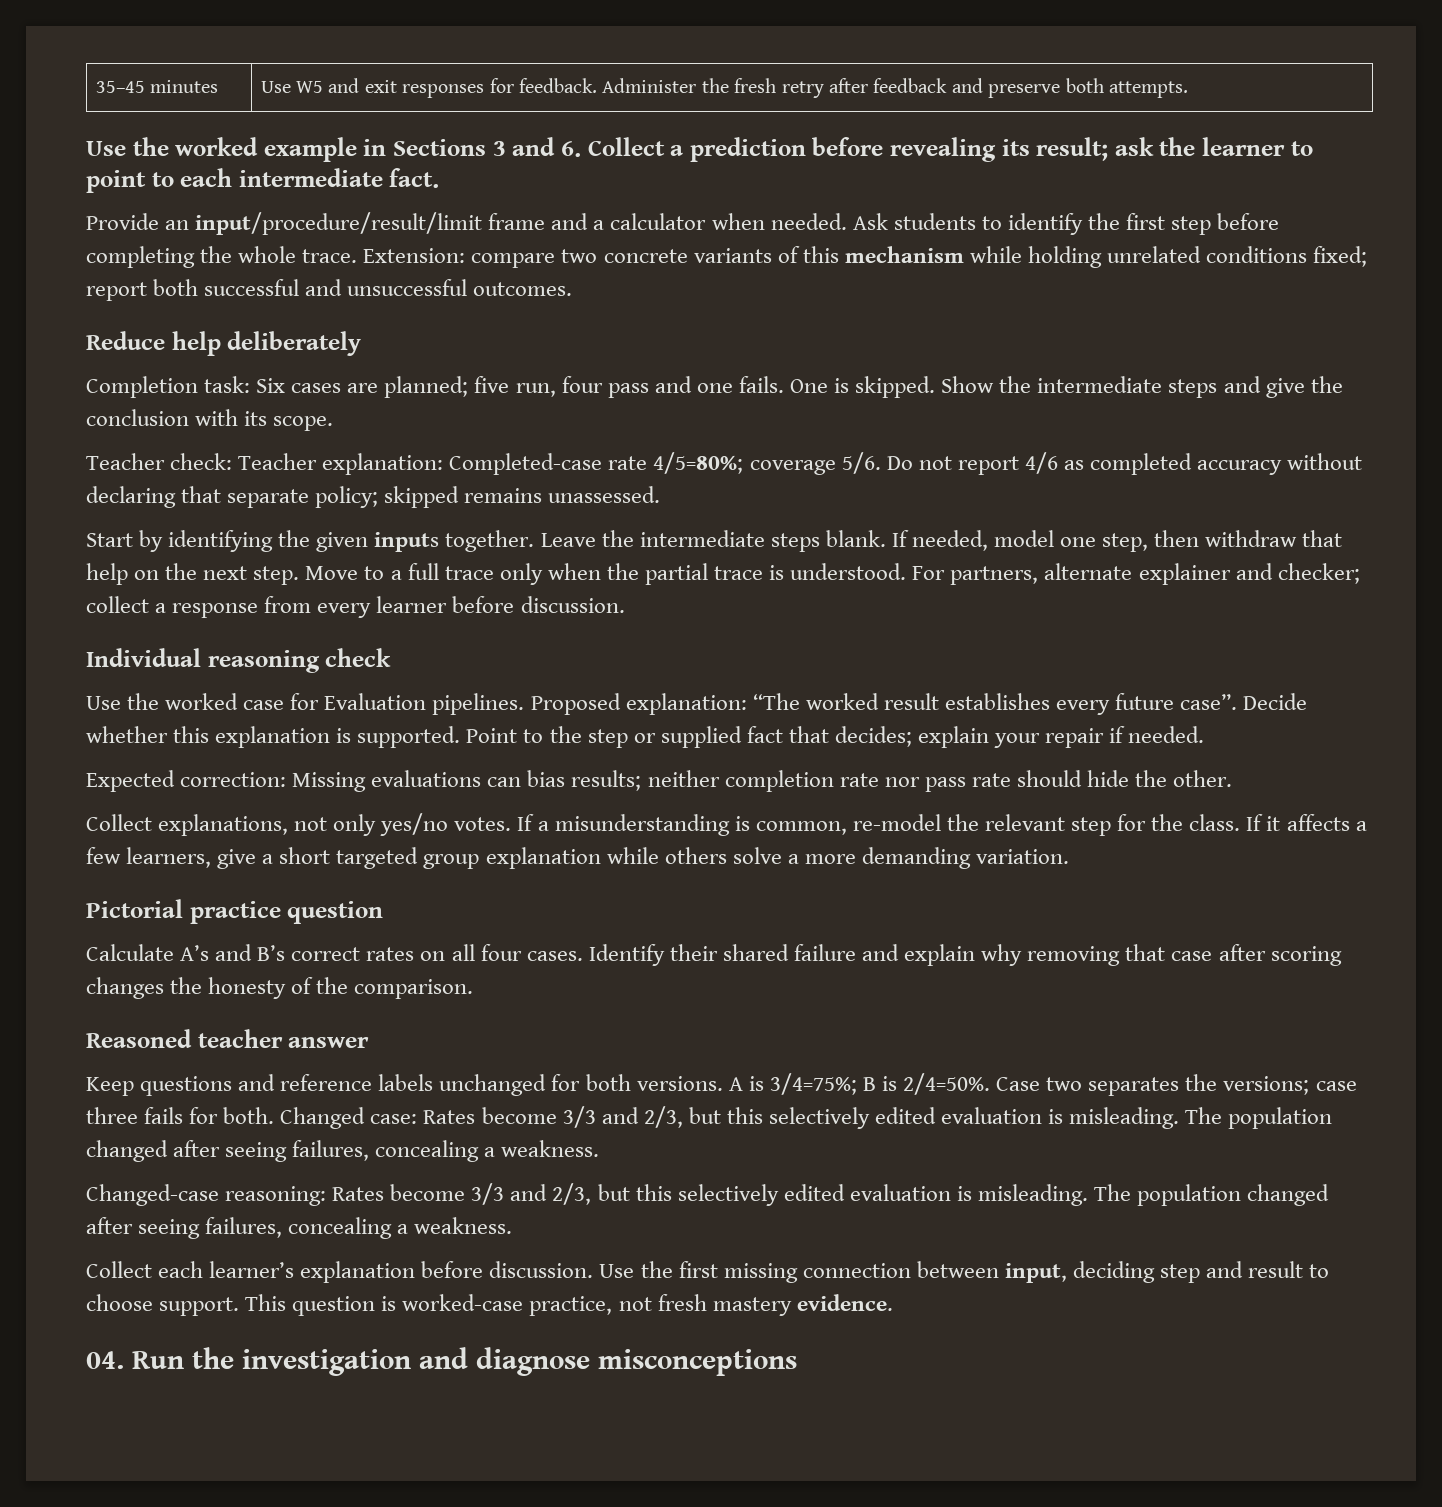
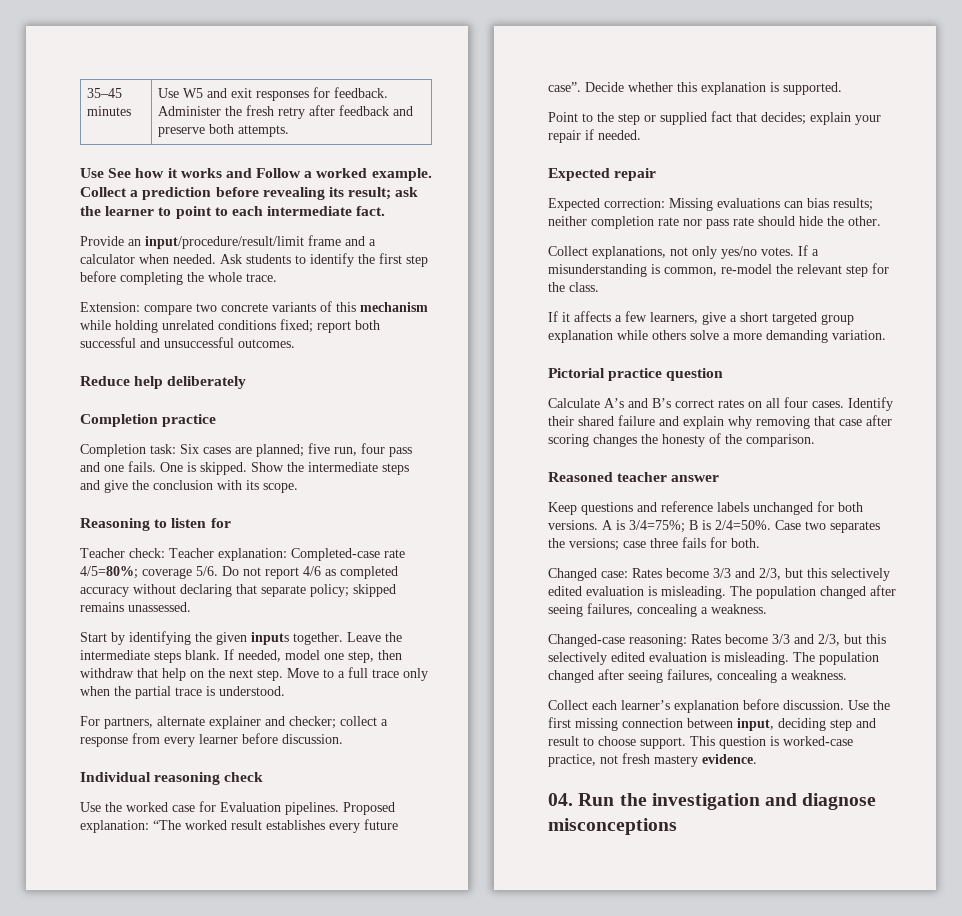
[132,137,581,162] the worked example in Sections 3 and 6. -> [108,168,432,181] See how it works and Follow a worked example.
(358, 256) none -> (277, 277) //
(362, 343) none -> [80,414,217,427] // Completion practice
(334, 423) none -> [80,518,231,531] // Reasoning to listen for
(907, 571) none -> (285, 691) //
(461, 737) none -> (842, 88) //
(1205, 734) none -> [548,168,657,181] // Expected repair
(1241, 822) none -> (599, 287) //
(275, 1115) none -> (760, 543) //

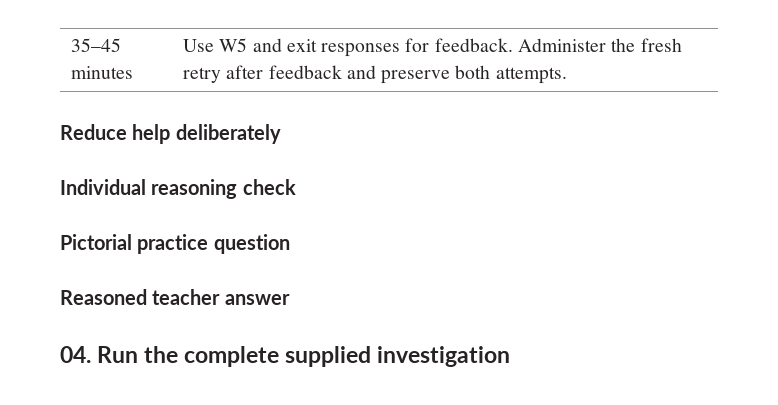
[80,168,432,181] [80,187,419,200] [80,206,386,219] [80,235,376,249] [80,253,428,267] [80,271,277,285] [80,301,428,315] [80,319,380,333] [80,337,295,348] [80,376,247,389] [80,414,217,427] [80,443,412,457] [80,461,409,475] [80,480,298,493] [80,518,231,531] [80,548,405,561] [80,566,398,579] [80,584,396,597] [80,602,191,612] [80,631,402,645] [80,649,402,663] [80,667,428,681] [80,686,285,699] [80,716,388,729] [80,733,343,747] [80,772,264,785] [80,801,395,815] [80,819,398,833] [548,82,842,95] [548,111,881,125] [548,129,641,143] [548,168,657,181] [548,198,873,211] [548,216,881,229] [548,245,819,259] [548,263,889,277] [548,282,599,292] [548,311,854,325] [548,330,886,343] [548,368,724,381] [548,397,893,411] [548,415,892,429] [548,433,815,447] [548,472,720,482] [548,501,863,515] [548,520,880,533] [548,537,760,551] [548,568,890,581] [548,585,896,599] [548,603,767,617] [548,634,886,647] [548,652,879,665] [548,669,847,683] [548,699,890,713] [548,717,876,731] [548,736,853,749] [548,753,757,767] Use See how it works and Follow a worked example. Collect a prediction before revealing its result; ask the learner to point to each intermediate fact. // Provide an input/procedure/result/limit frame and a calculator when needed. Ask students to identify the first step before completing the whole trace. // Extension: compare two concrete variants of this mechanism while holding unrelated conditions fixed; report both successful and unsuccessful outcomes. // Reduce help deliberately // Completion practice // Completion task: Six cases are planned; five run, four pass and one fails. One is skipped. Show the intermediate steps and give the conclusion with its scope. // Reasoning to listen for // Teacher check: Teacher explanation: Completed-case rate 4/5=80%; coverage 5/6. Do not report 4/6 as completed accuracy without declaring that separate policy; skipped remains unassessed. // Start by identifying the given inputs together. Leave the intermediate steps blank. If needed, model one step, then withdraw that help on the next step. Move to a full trace only when the partial trace is understood. // For partners, alternate explainer and checker; collect a response from every learner before discussion. // Individual reasoning check // Use the worked case for Evaluation pipelines. Proposed explanation: “The worked result establishes every future case”. Decide whether this explanation is supported. // Point to the step or supplied fact that decides; explain your repair if needed. // Expected repair // Expected correction: Missing evaluations can bias results; neither completion rate nor pass rate should hide the other. // Collect explanations, not only yes/no votes. If a misunderstanding is common, re-model the relevant step for the class. // If it affects a few learners, give a short targeted group explanation while others solve a more demanding variation. // Pictorial practice question // Calculate A’s and B’s correct rates on all four cases. Identify their shared failure and explain why removing that case after scoring changes the honesty of the comparison. // Reasoned teacher answer // Keep questions and reference labels unchanged for both versions. A is 3/4=75%; B is 2/4=50%. Case two separates the versions; case three fails for both. // Changed case: Rates become 3/3 and 2/3, but this selectively edited evaluation is misleading. The population changed after seeing failures, concealing a weakness. // Changed-case reasoning: Rates become 3/3 and 2/3, but this selectively edited evaluation is misleading. The population changed after seeing failures, concealing a weakness. // Collect each learner’s explanation before discussion. Use the first missing connection between input, deciding step and result to choose support. This question is worked-case practice, not fresh mastery evidence. -> [60,124,281,144] [60,179,296,199] [60,234,290,254] [60,289,290,305] Reduce help deliberately // Individual reasoning check // Pictorial practice question // Reasoned teacher answer
[651,793,877,810] [548,818,677,835] investigation and diagnose misconceptions -> [184,346,511,367] complete supplied investigation

